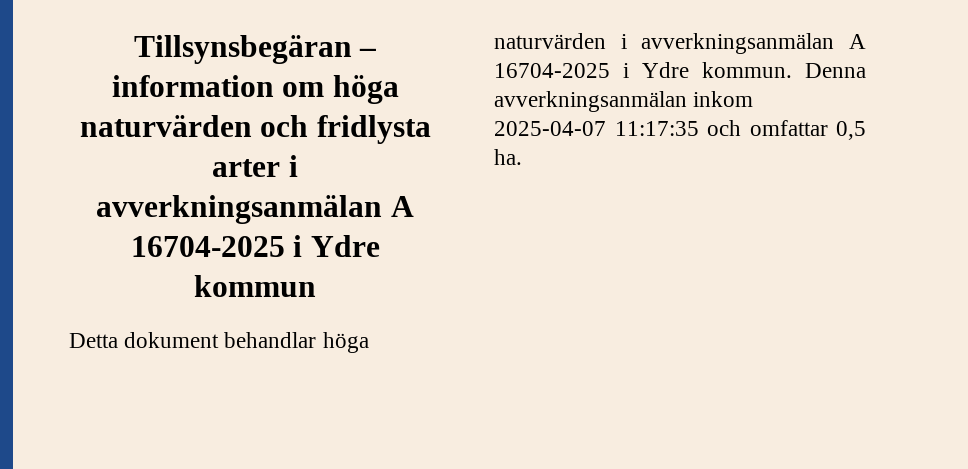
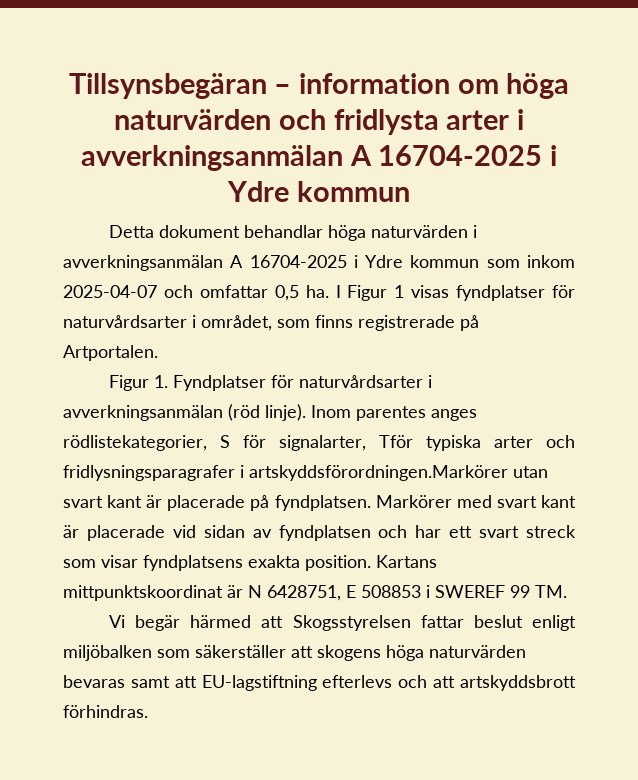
[702,62,866,78] [494,91,687,112] kommun. Denna avverkningsanmälan -> [410,255,520,268] kommun som
[614,121,699,136] 11:17:35 -> (157, 291) none
(522, 157) none -> [335,285,575,301] [63,315,479,331] [63,345,158,361] [108,375,432,391] [63,404,477,421] [63,435,575,451] [63,465,548,481] [63,495,576,511] [63,525,576,541] [63,555,437,571] [63,585,567,601] [108,615,577,631] [63,645,526,661] [63,675,576,691] [63,705,148,718] I Figur 1 visas fyndplatser för naturvårdsarter i området, som finns registrerade på Artportalen. // Figur 1. Fyndplatser för naturvårdsarter i avverkningsanmälan (röd linje). Inom parentes anges rödlistekategorier, S för signalarter, Tför typiska arter och fridlysningsparagrafer i artskyddsförordningen.Markörer utan svart kant är placerade på fyndplatsen. Markörer med svart kant är placerade vid sidan av fyndplatsen och har ett svart streck som visar fyndplatsens exakta position. Kartans mittpunktskoordinat är N 6428751, E 508853 i SWEREF 99 TM. // Vi begär härmed att Skogsstyrelsen fattar beslut enligt miljöbalken som säkerställer att skogens höga naturvärden bevaras samt att EU-lagstiftning efterlevs och att artskyddsbrott förhindras.

